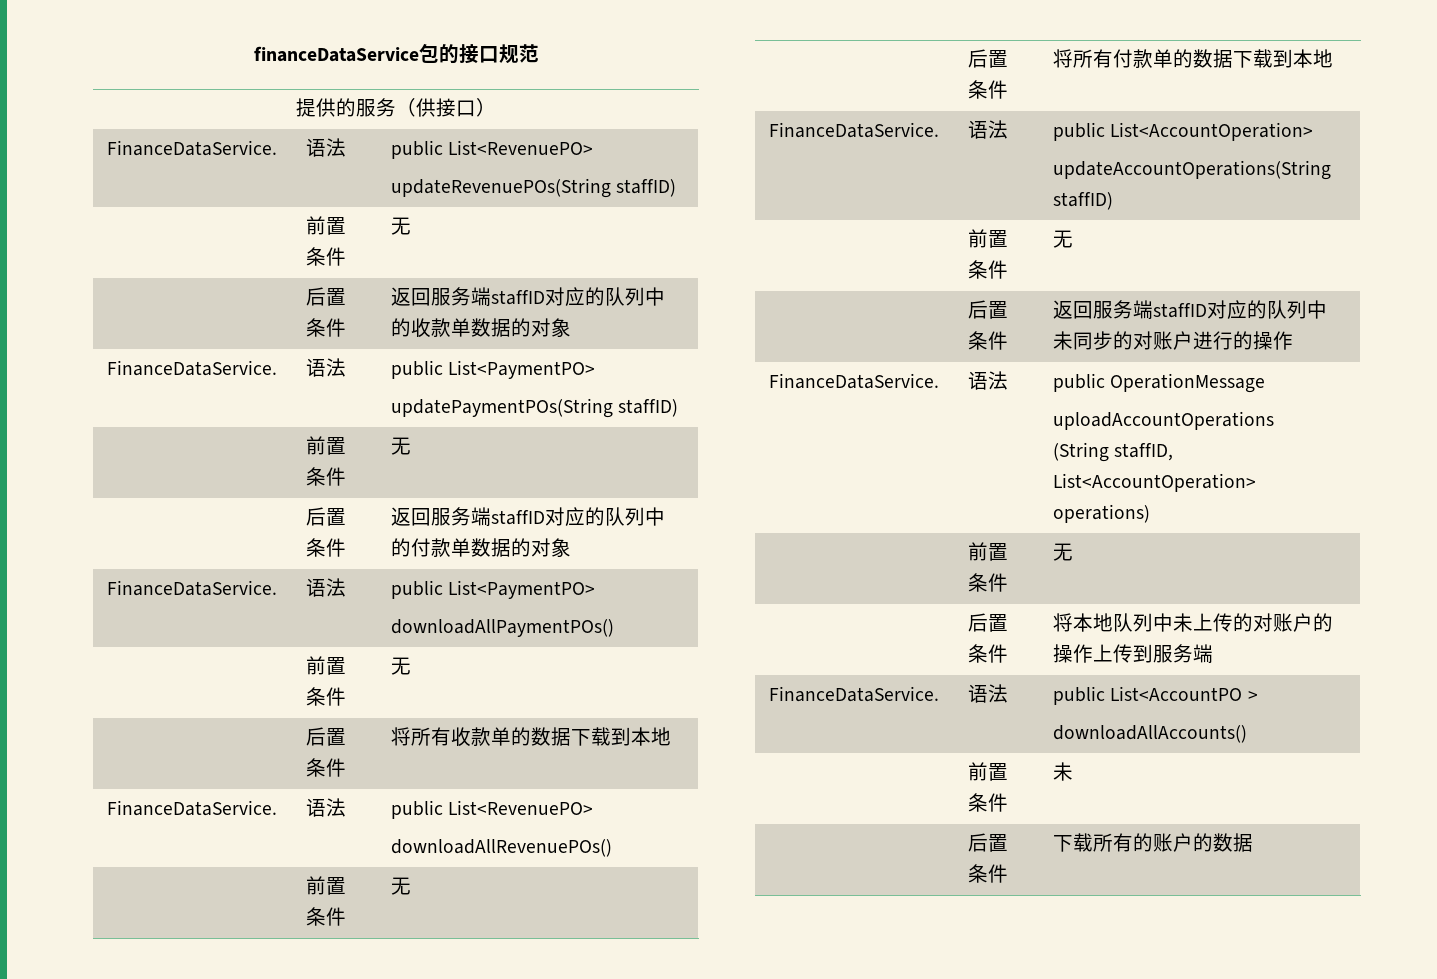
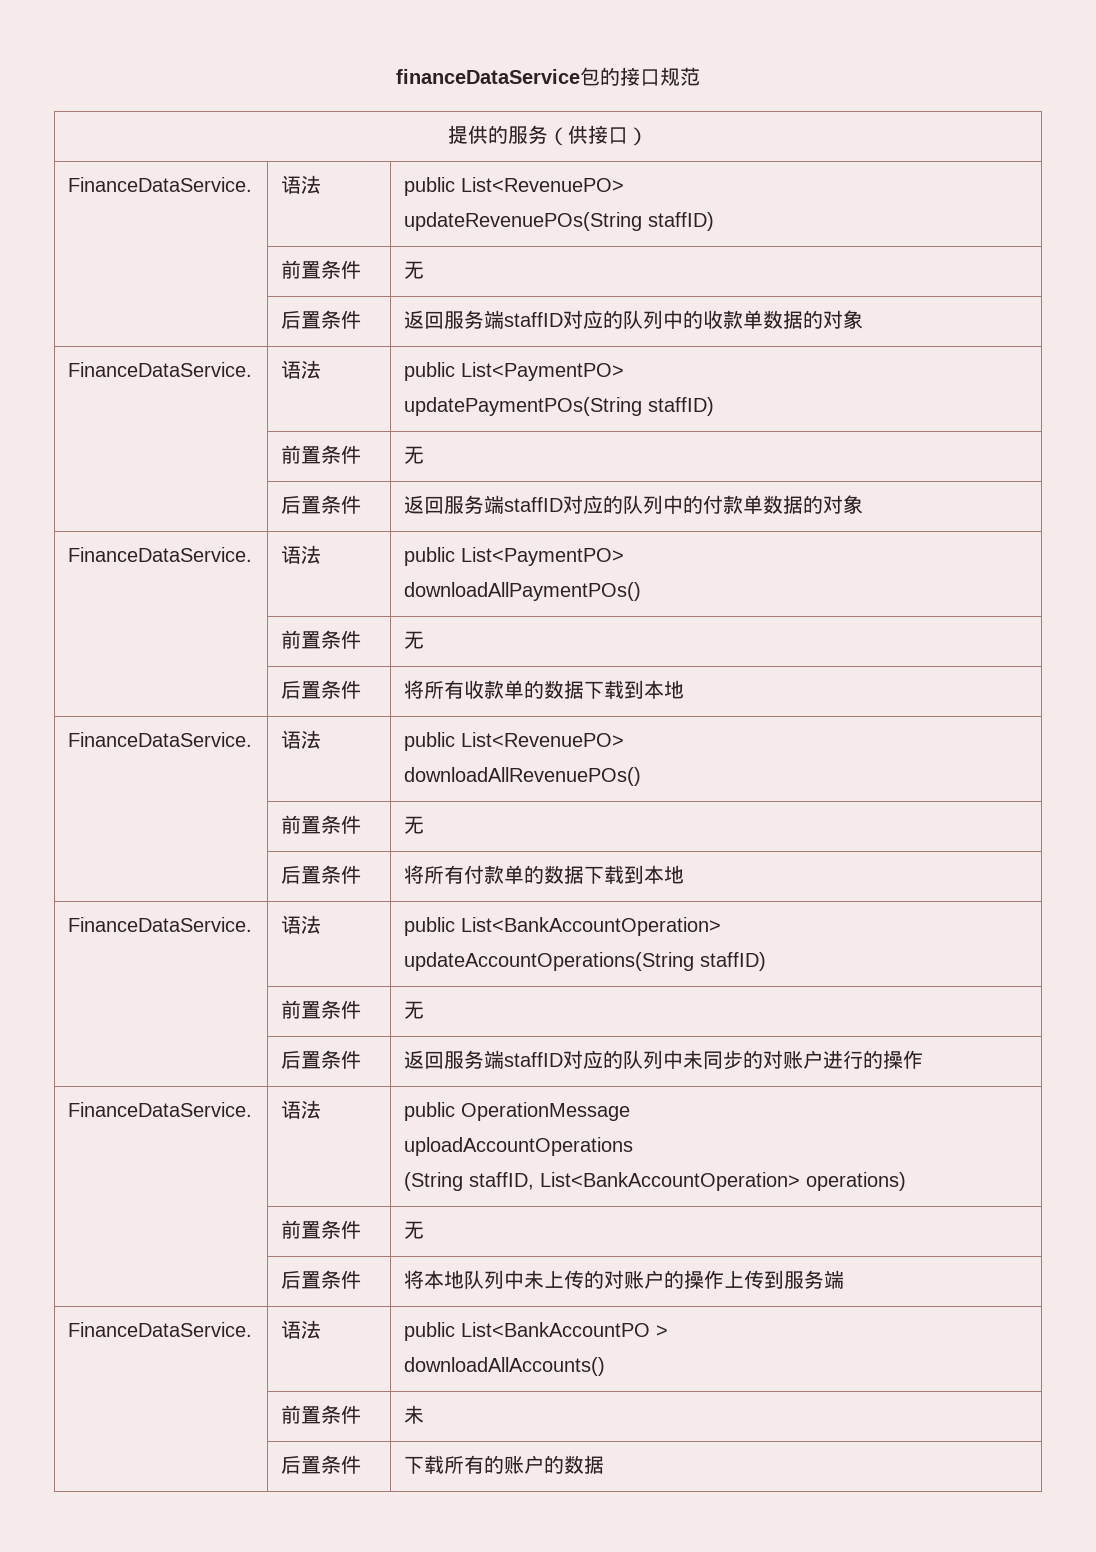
[1110,122,1314,141] List<AccountOperation> -> [461,917,722,936] List<BankAccountOperation>
[1053,473,1257,492] List<AccountOperation> -> [540,1172,801,1191] List<BankAccountOperation>
[1110,686,1243,701] List<AccountPO -> [461,1322,651,1337] List<BankAccountPO

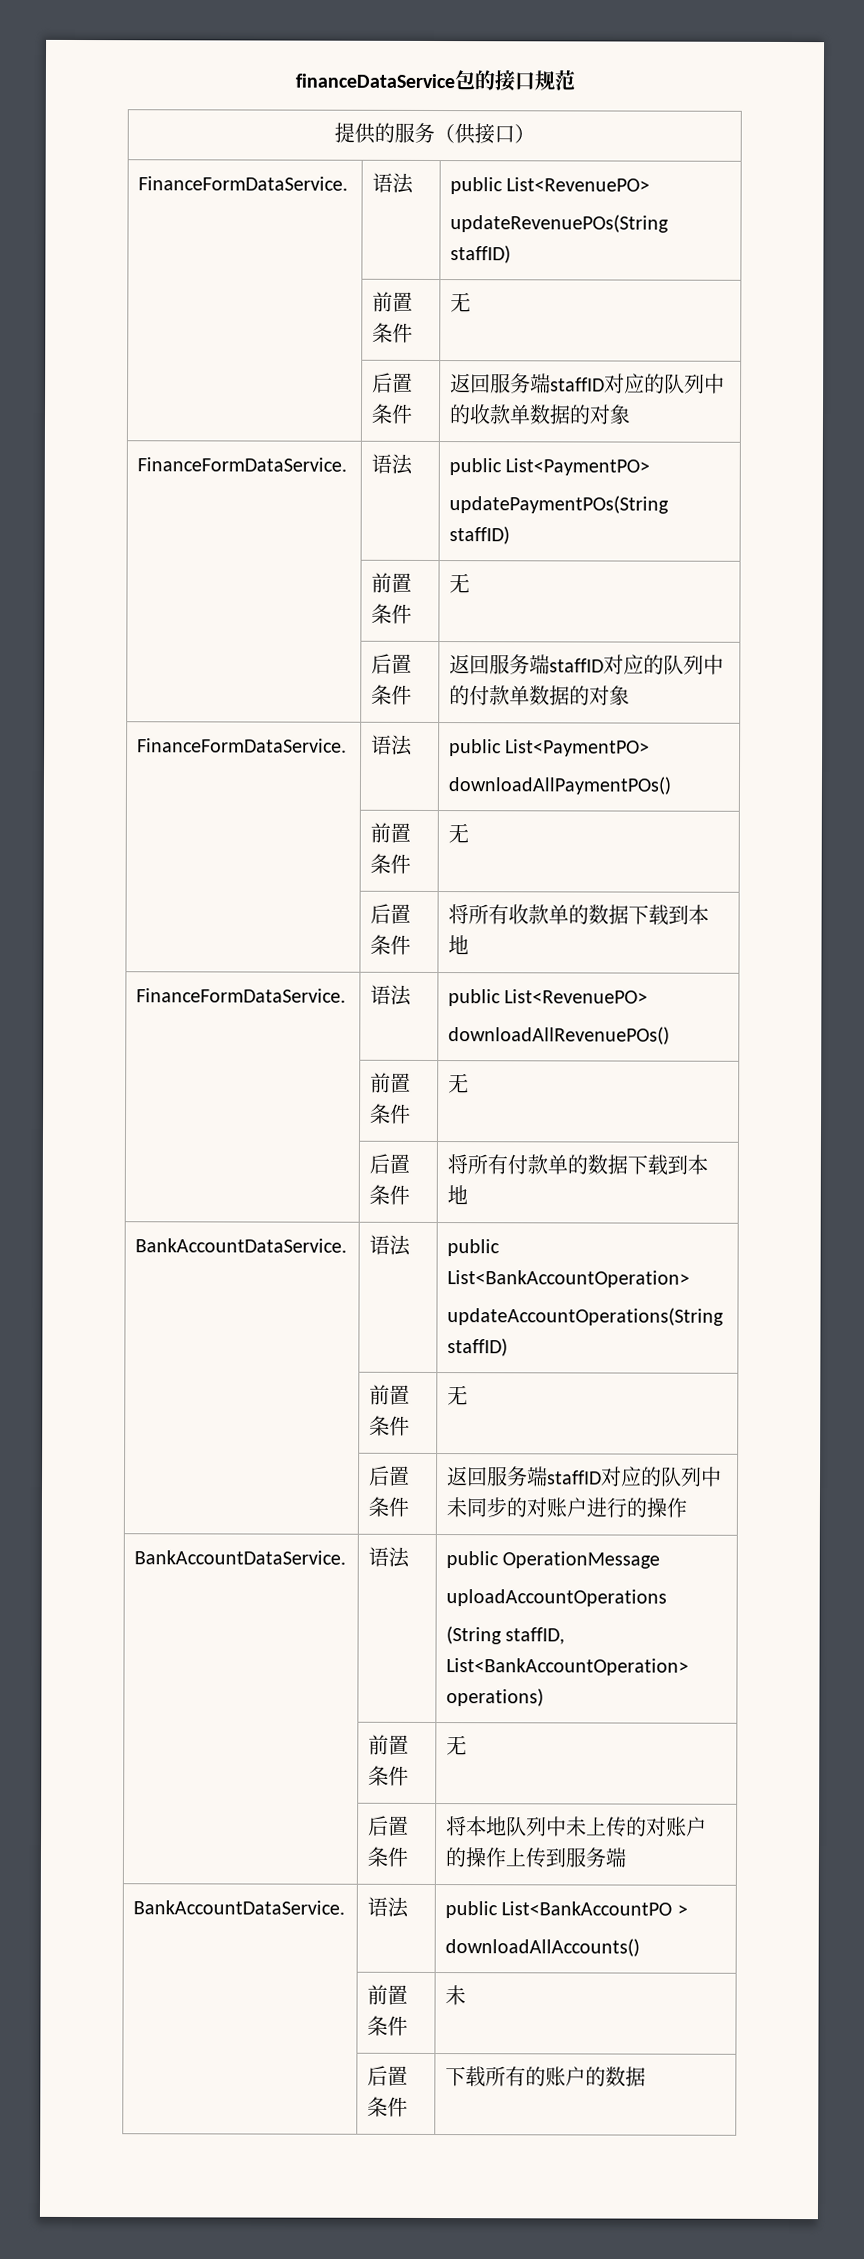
[68,177,253,192] FinanceDataService. -> [138,176,349,191] FinanceFormDataService.
[68,362,253,377] FinanceDataService. -> [137,457,348,472] FinanceFormDataService.
[68,547,253,562] FinanceDataService. -> [137,738,348,753] FinanceFormDataService.
[68,732,253,747] FinanceDataService. -> [136,988,347,1003] FinanceFormDataService.
[68,917,253,932] FinanceDataService. -> [135,1238,348,1253] BankAccountDataService.
[68,1102,253,1117] FinanceDataService. -> [134,1550,347,1565] BankAccountDataService.
[68,1322,253,1337] FinanceDataService. -> [133,1900,346,1915] BankAccountDataService.

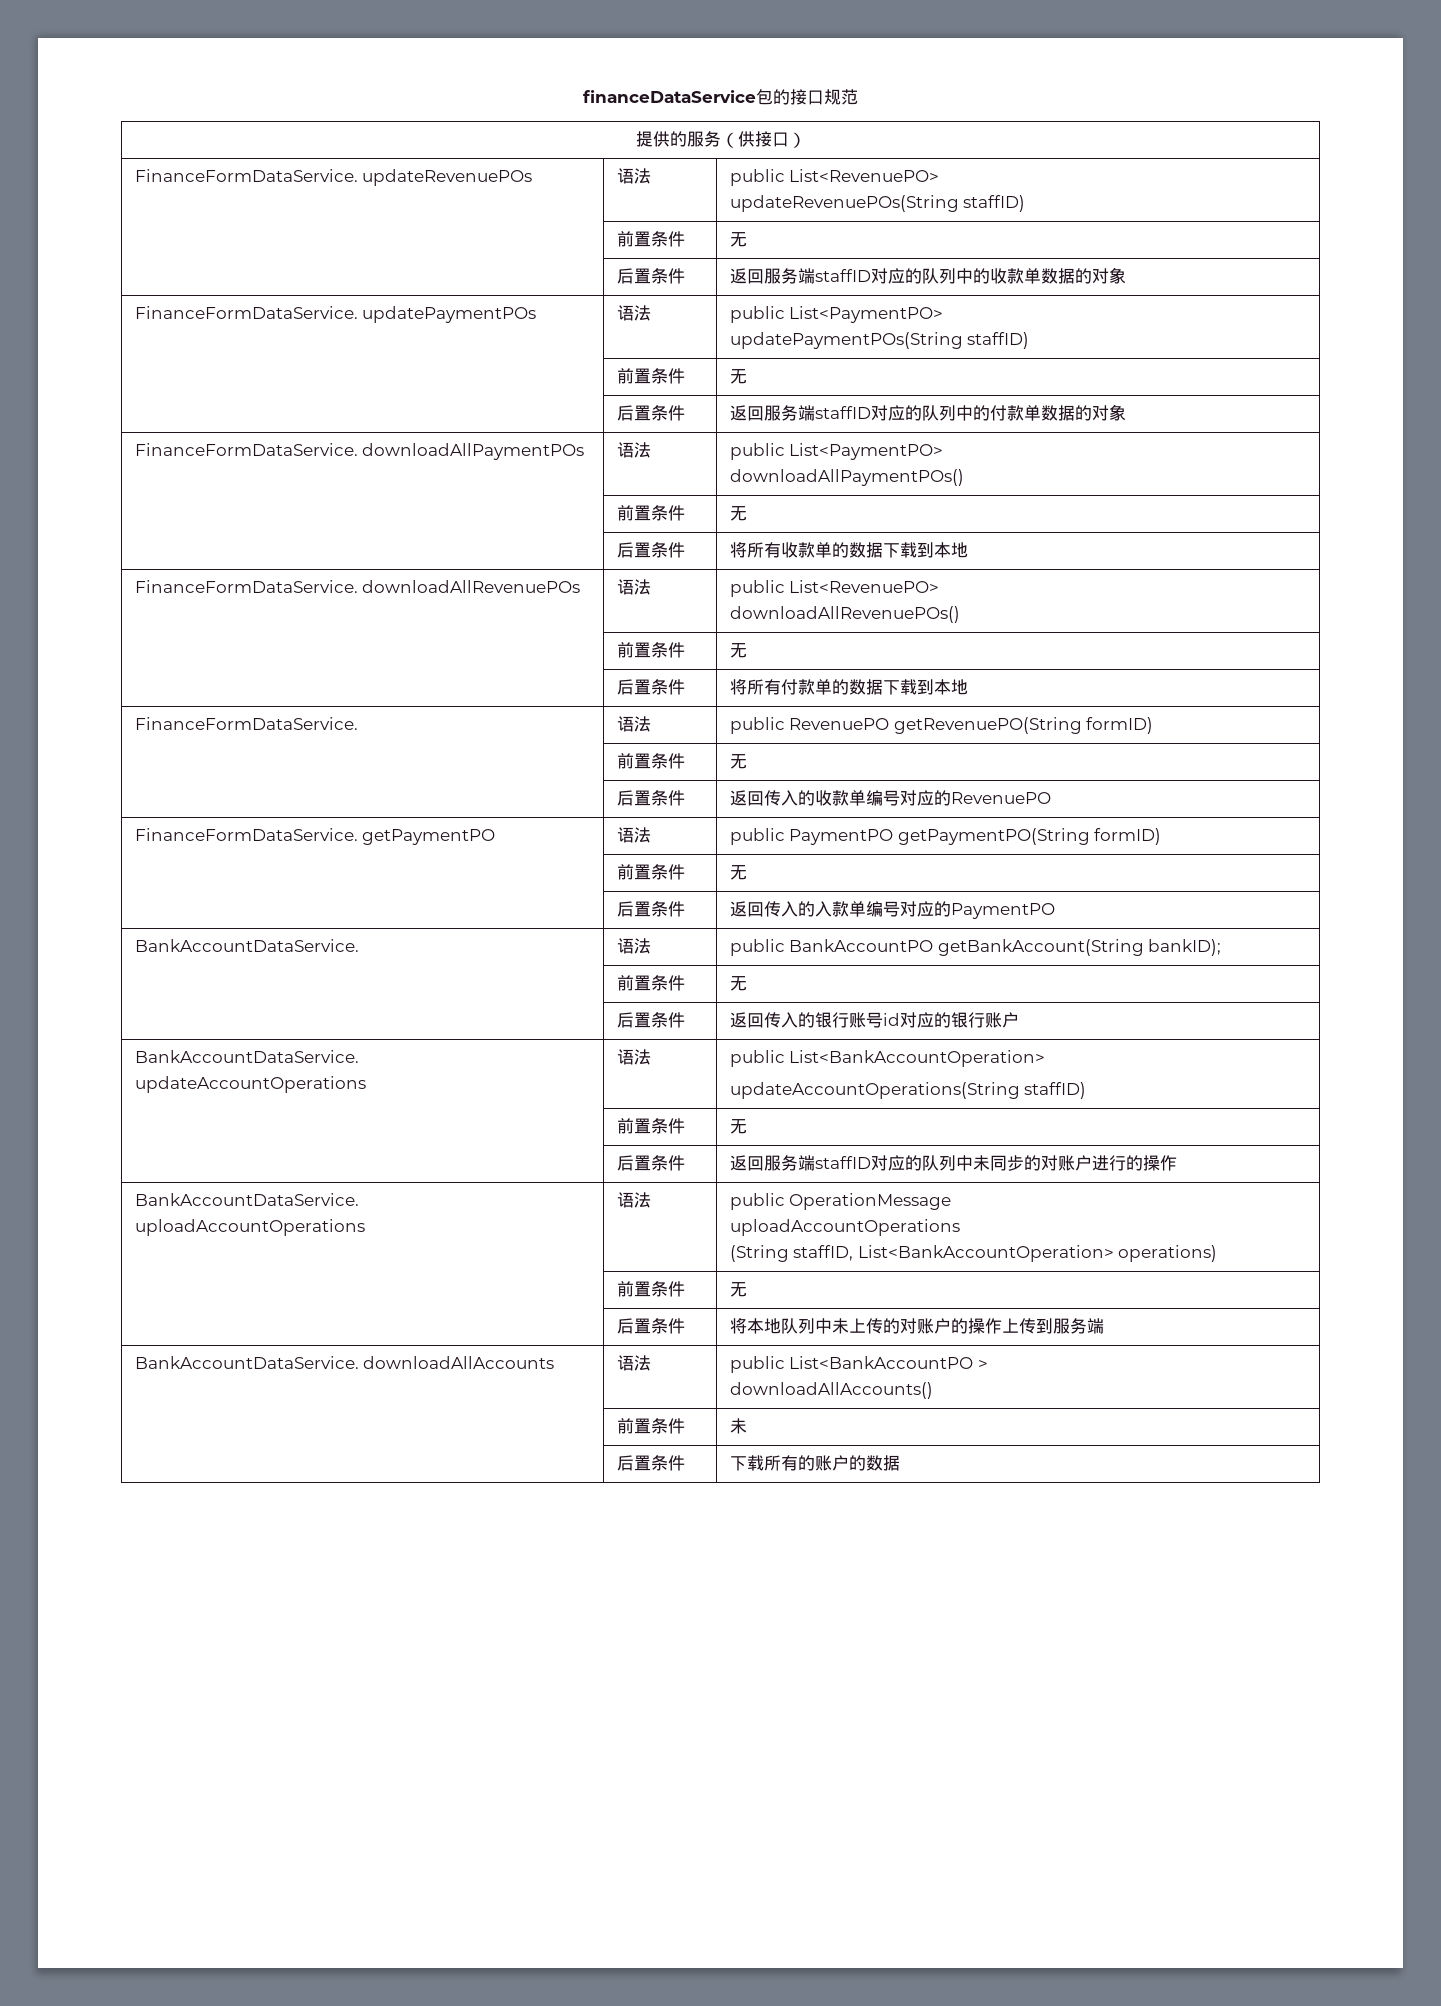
(349, 183) none -> [362,169,533,186] updateRevenuePOs
(348, 464) none -> [362,306,537,323] updatePaymentPOs
(348, 745) none -> [362,443,585,460] downloadAllPaymentPOs
(347, 995) none -> [362,580,581,593] downloadAllRevenuePOs
[135,1238,348,1253] BankAccountDataService. -> [134,717,358,730] [616,716,651,732] [729,717,1154,734] [616,753,685,769] [729,754,747,769] [616,790,685,806] [729,790,1051,806] [134,828,496,845] [616,827,651,843] [729,828,1162,845] [616,864,685,880] [729,865,747,880] [616,901,685,917] [729,901,1055,919] [134,939,359,952] [616,938,651,954] [729,939,1222,956] [616,975,685,991] [729,976,747,991] [616,1012,685,1028] [729,1012,1019,1028] [134,1050,359,1063] [134,1076,366,1093] FinanceFormDataService. | 语法 | public RevenuePO getRevenuePO(String formID) // | 前置条件 | 无 // | 后置条件 | 返回传入的收款单编号对应的RevenuePO // FinanceFormDataService. getPaymentPO | 语法 | public PaymentPO getPaymentPO(String formID) // | 前置条件 | 无 // | 后置条件 | 返回传入的入款单编号对应的PaymentPO // BankAccountDataService. | 语法 | public BankAccountPO getBankAccount(String bankID); // | 前置条件 | 无 // | 后置条件 | 返回传入的银行账号id对应的银行账户 // BankAccountDataService. updateAccountOperations
(347, 1557) none -> [134,1219,365,1236] uploadAccountOperations
(346, 1907) none -> [363,1356,555,1369] downloadAllAccounts

